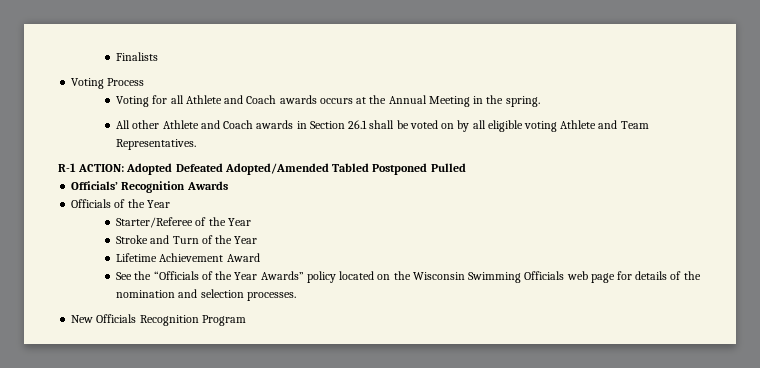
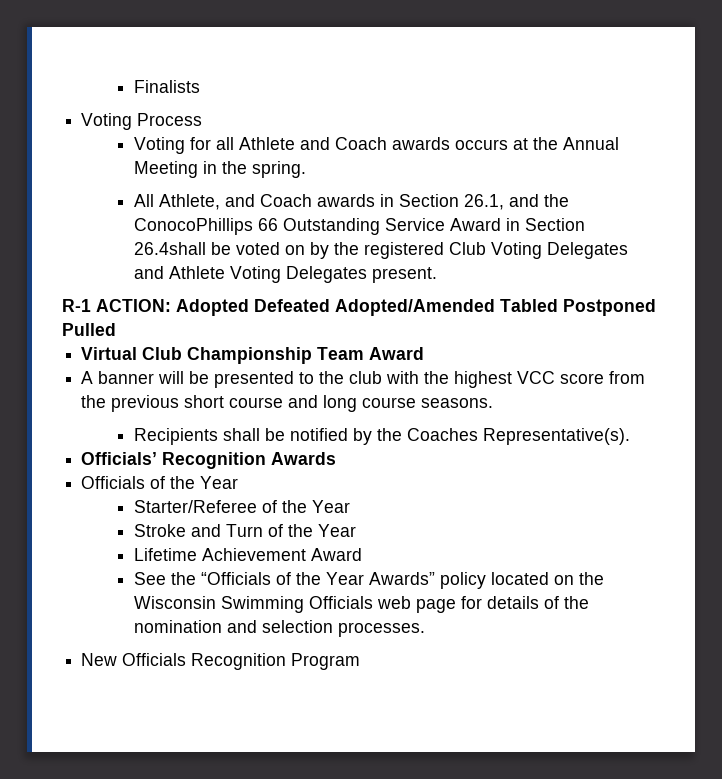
[132,120,199,129] other Athlete -> [159,194,221,210] Athlete,
[348,120,649,132] [116,139,197,150] 26.1 shall be voted on by all eligible voting Athlete and Team Representatives. -> [464,194,570,210] [134,218,586,235] [134,242,629,259] [134,266,438,283] 26.1, and the ConocoPhillips 66 Outstanding Service Award in Section 26.4shall be voted on by the registered Club Voting Delegates and Athlete Voting Delegates present.
(466, 167) none -> [81,347,425,364] [81,371,646,388] [81,395,494,412] [134,428,631,445] // Virtual Club Championship Team Award // A banner will be presented to the club with the highest VCC score from the previous short course and long course seasons. // Recipients shall be notified by the Coaches Representative(s).

